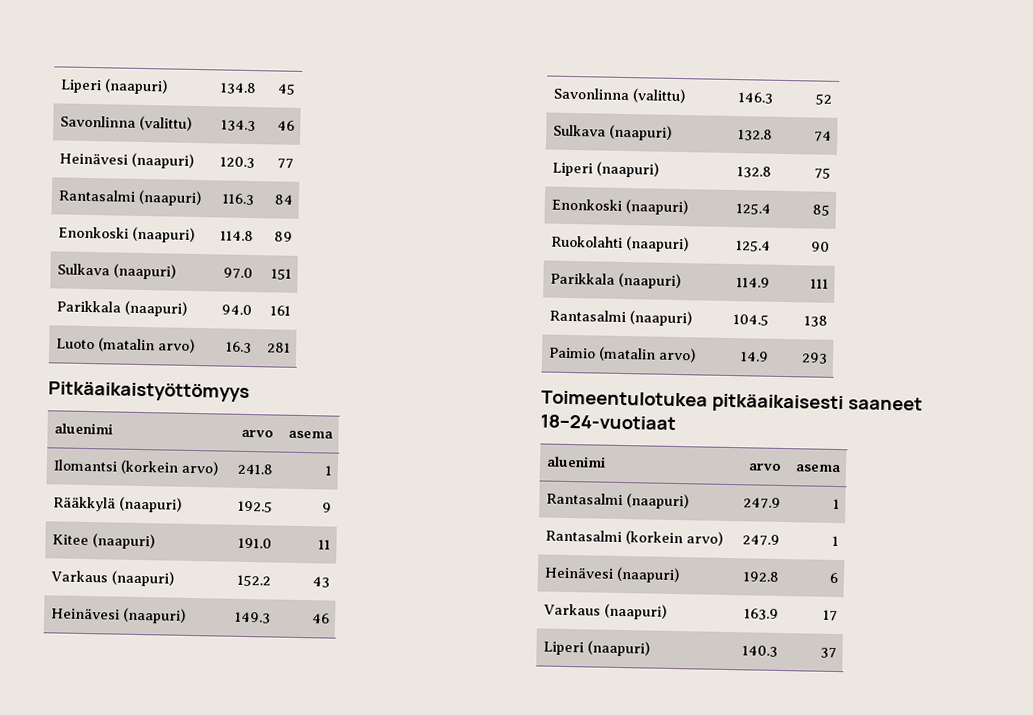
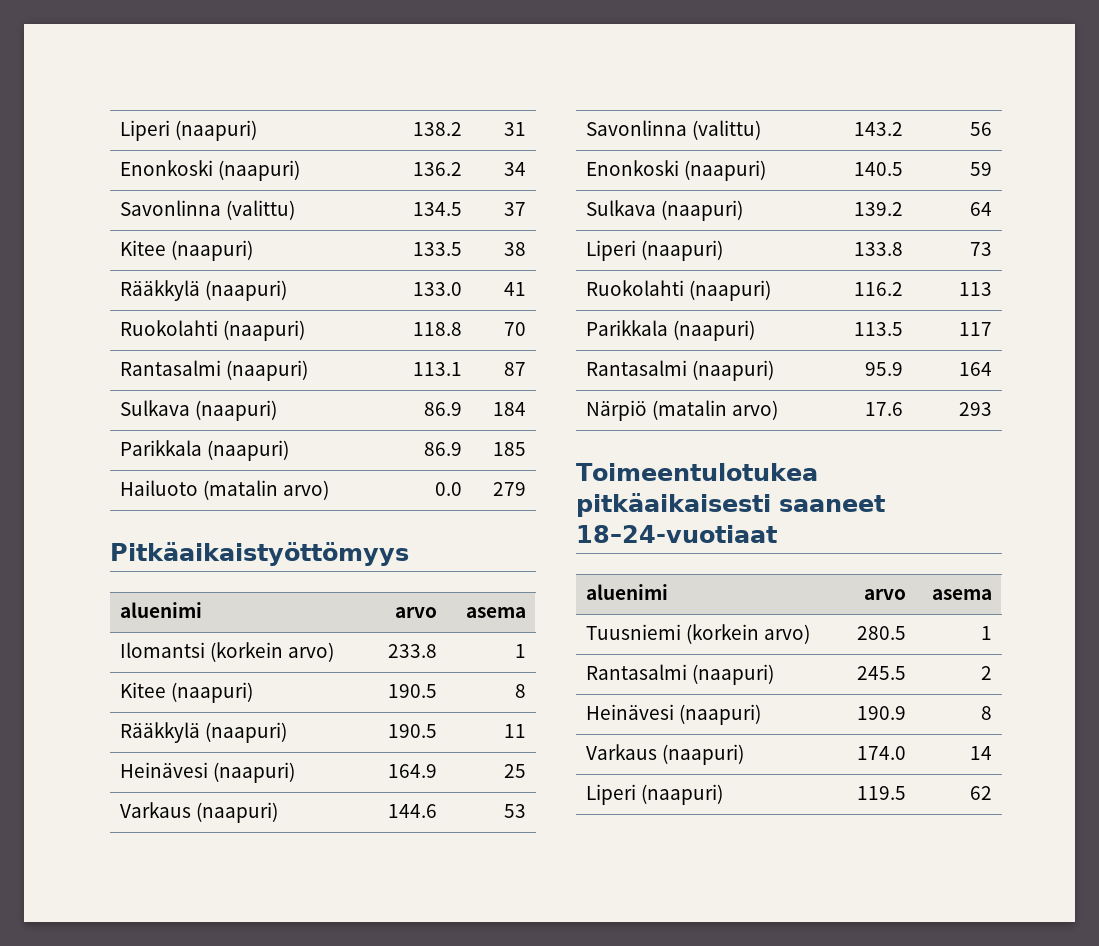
[60,78,169,95] [219,82,257,95] [276,83,296,95] [60,115,193,131] [220,119,256,132] [276,120,295,131] [59,152,195,169] [219,156,255,169] [276,158,294,169] [58,189,203,207] [221,193,255,206] [273,194,293,205] [58,226,196,243] [219,230,254,242] [273,231,293,242] [57,263,177,280] [222,267,253,280] [270,268,292,280] [56,300,188,317] [220,304,252,316] [269,305,291,316] [56,337,196,353] [225,341,252,354] [266,342,291,353] Liperi (naapuri) | 134.8 | 45 // Savonlinna (valittu) | 134.3 | 46 // Heinävesi (naapuri) | 120.3 | 77 // Rantasalmi (naapuri) | 116.3 | 84 // Enonkoski (naapuri) | 114.8 | 89 // Sulkava (naapuri) | 97.0 | 151 // Parikkala (naapuri) | 94.0 | 161 // Luoto (matalin arvo) | 16.3 | 281 -> [119,120,257,141] [413,122,463,136] [504,122,527,136] [119,160,300,181] [413,162,463,176] [504,162,527,176] [119,200,295,220] [413,202,463,216] [504,202,527,216] [119,240,253,261] [413,242,463,256] [504,242,527,256] [119,280,287,301] [413,282,463,296] [504,282,527,296] [119,320,305,341] [413,322,463,336] [504,322,527,336] [119,360,308,381] [413,362,463,376] [504,362,527,376] [119,400,277,421] [424,402,463,416] [493,402,527,416] [119,440,289,461] [424,442,463,456] [493,442,527,456] [119,480,329,500] [435,482,463,496] [493,482,527,496] Liperi (naapuri) | 138.2 | 31 // Enonkoski (naapuri) | 136.2 | 34 // Savonlinna (valittu) | 134.5 | 37 // Kitee (naapuri) | 133.5 | 38 // Rääkkylä (naapuri) | 133.0 | 41 // Ruokolahti (naapuri) | 118.8 | 70 // Rantasalmi (naapuri) | 113.1 | 87 // Sulkava (naapuri) | 86.9 | 184 // Parikkala (naapuri) | 86.9 | 185 // Hailuoto (matalin arvo) | 0.0 | 279
[236,463,273,475] [324,465,332,476] [53,496,183,513] [237,500,273,513] [321,502,332,513] [52,533,156,550] [237,537,272,549] [317,539,331,550] [50,570,175,587] [236,574,271,587] [311,576,330,588] [51,607,187,624] [233,611,271,624] [311,613,330,624] [553,87,687,104] [737,92,773,104] [814,93,832,105] [553,124,673,141] [737,129,773,141] [813,130,832,142] [552,161,660,178] [736,166,772,178] [813,167,831,179] [551,198,689,216] [735,203,771,215] [811,204,830,216] [551,235,690,253] [735,240,771,252] [810,241,830,252] [550,272,682,290] [735,277,770,288] [809,278,829,289] [549,309,693,327] [732,314,769,326] [803,315,828,327] [549,346,697,363] [739,351,769,362] 241.8 | 1 // Rääkkylä (naapuri) | 192.5 | 9 // Kitee (naapuri) | 191.0 | 11 // Varkaus (naapuri) | 152.2 | 43 // Heinävesi (naapuri) | 149.3 | 46 // Savonlinna (valittu) | 146.3 | 52 // Sulkava (naapuri) | 132.8 | 74 // Liperi (naapuri) | 132.8 | 75 // Enonkoski (naapuri) | 125.4 | 85 // Ruokolahti (naapuri) | 125.4 | 90 // Parikkala (naapuri) | 114.9 | 111 // Rantasalmi (naapuri) | 104.5 | 138 // Paimio (matalin arvo) | 14.9 -> [388,644,438,658] [515,644,527,658] [119,682,253,703] [388,684,438,698] [515,684,527,698] [119,722,287,743] [388,724,438,738] [504,724,527,738] [119,762,295,783] [388,764,438,778] [504,764,527,778] [119,802,278,823] [388,804,438,818] [504,804,527,818] [585,120,761,140] [854,122,904,136] [970,122,993,136] [585,160,766,181] [854,162,904,176] [970,162,993,176] [585,200,743,221] [854,202,904,216] [970,202,993,216] [585,240,723,261] [854,242,904,256] [970,242,993,256] [585,280,771,301] [854,282,904,296] [959,282,993,296] [585,320,755,341] [854,322,904,336] [959,322,993,336] [585,360,774,381] [865,362,904,376] [959,362,993,376] [585,400,778,421] [865,402,904,416] 233.8 | 1 // Kitee (naapuri) | 190.5 | 8 // Rääkkylä (naapuri) | 190.5 | 11 // Heinävesi (naapuri) | 164.9 | 25 // Varkaus (naapuri) | 144.6 | 53 // Savonlinna (valittu) | 143.2 | 56 // Enonkoski (naapuri) | 140.5 | 59 // Sulkava (naapuri) | 139.2 | 64 // Liperi (naapuri) | 133.8 | 73 // Ruokolahti (naapuri) | 116.2 | 113 // Parikkala (naapuri) | 113.5 | 117 // Rantasalmi (naapuri) | 95.9 | 164 // Närpiö (matalin arvo) | 17.6
[546,492,690,510] [742,497,781,509] [832,498,840,510] [545,529,724,546] [741,534,780,546] [831,535,839,547] [544,566,681,584] [742,571,780,582] [828,572,839,584] [543,603,668,620] [743,608,779,620] [822,609,838,622] [543,640,651,657] [741,645,778,657] [819,647,837,659] Rantasalmi (naapuri) | 247.9 | 1 // Rantasalmi (korkein arvo) | 247.9 | 1 // Heinävesi (naapuri) | 192.8 | 6 // Varkaus (naapuri) | 163.9 | 17 // Liperi (naapuri) | 140.3 | 37 -> [585,624,810,644] [857,626,907,640] [981,626,993,640] [585,664,774,685] [857,666,907,680] [981,666,993,680] [585,704,761,725] [857,706,907,720] [981,706,993,720] [585,744,744,765] [857,746,907,760] [970,746,993,760] [585,784,723,805] [857,786,907,800] [970,786,993,800] Tuusniemi (korkein arvo) | 280.5 | 1 // Rantasalmi (naapuri) | 245.5 | 2 // Heinävesi (naapuri) | 190.9 | 8 // Varkaus (naapuri) | 174.0 | 14 // Liperi (naapuri) | 119.5 | 62

